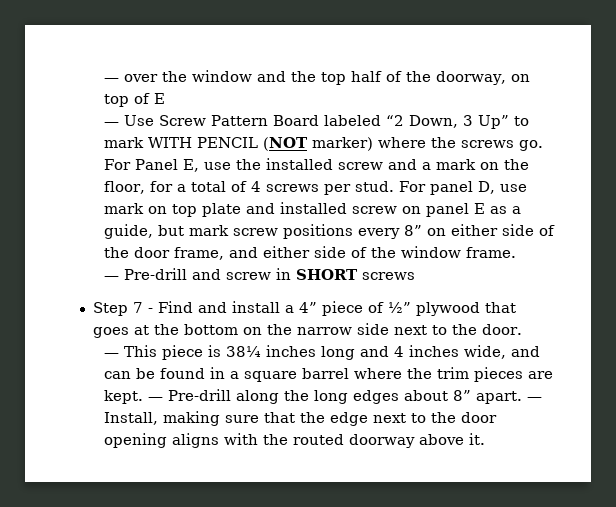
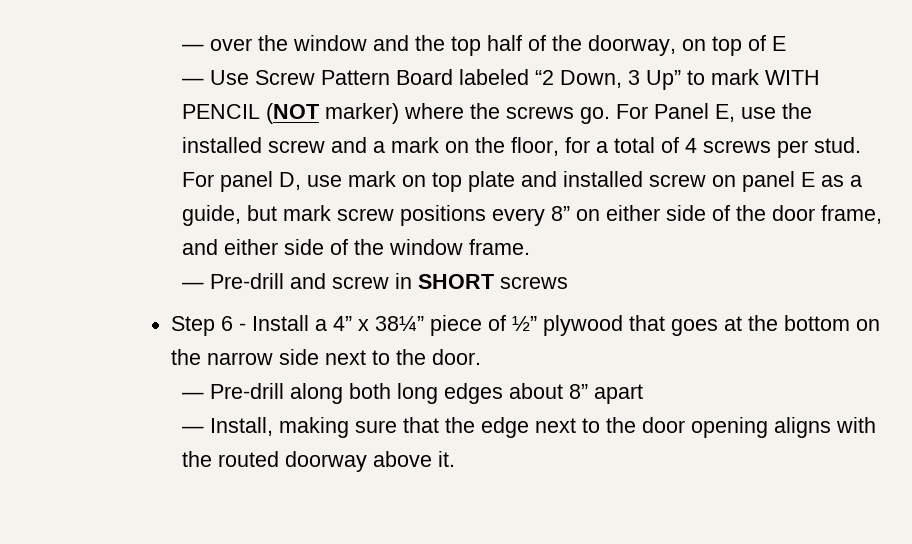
[133,301,318,313] 7 - Find and install a 4” -> [221,315,425,331] 6 - Install a 4” x 38¼”
[124,345,541,360] [104,367,554,382] [104,390,164,404] This piece is 38¼ inches long and 4 inches wide, and can be found in a square barrel where the trim pieces are kept. — -> (204, 395) none
[284,390,310,401] the -> [348,383,391,399] both
[476,391,523,404] apart. -> [593,384,643,404] apart //

